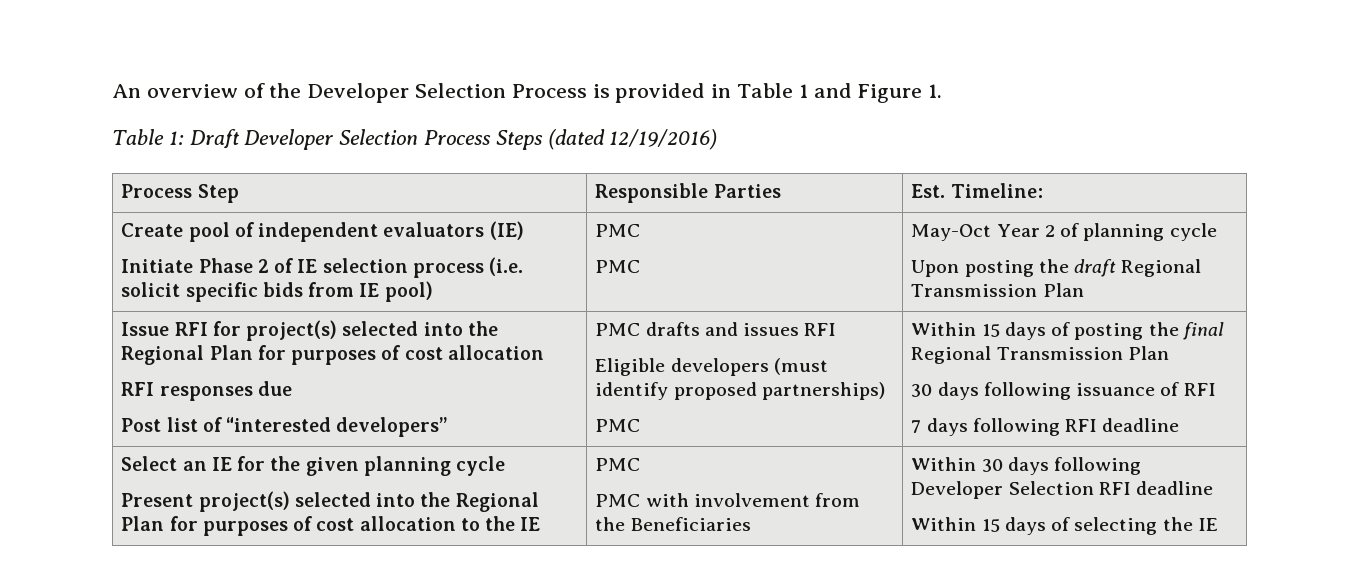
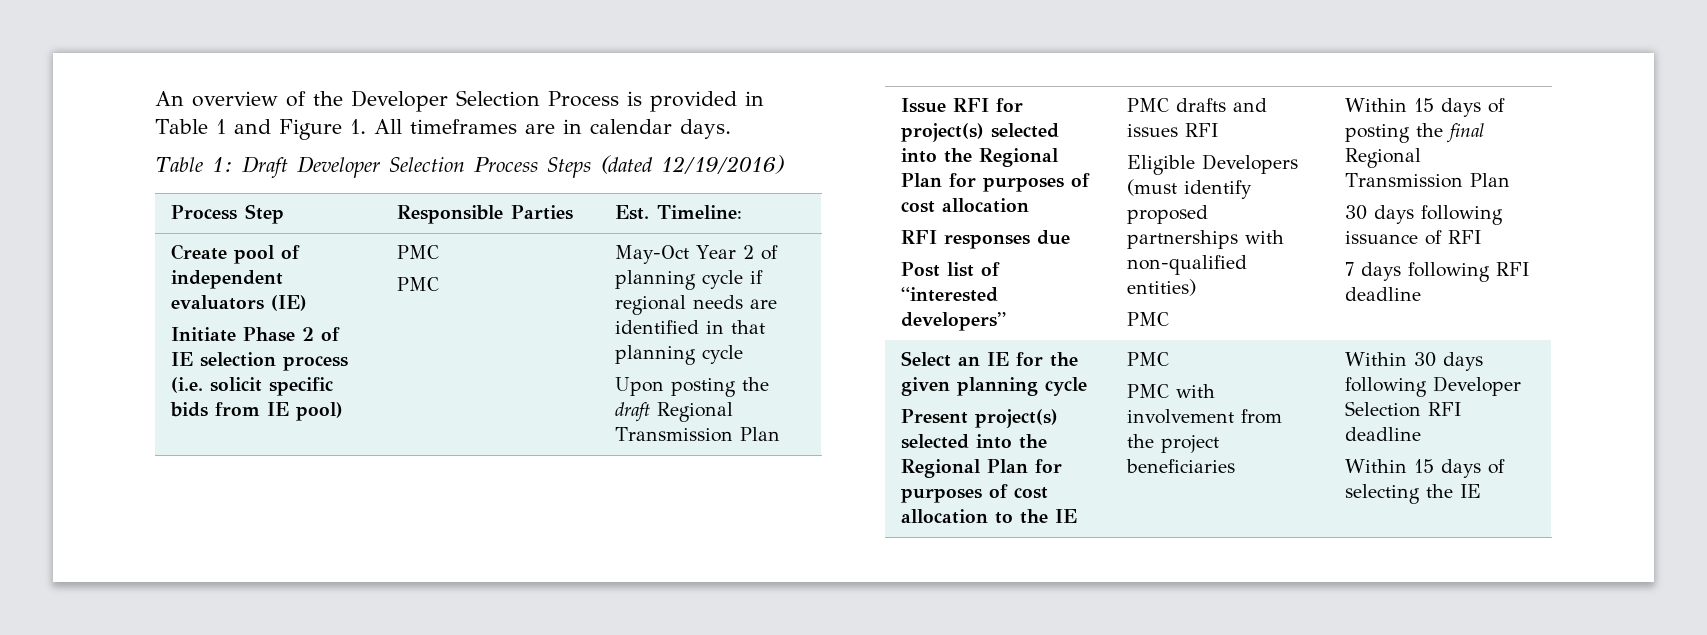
(943, 91) none -> [373,119,731,139] All timeframes are in calendar days.
(1217, 232) none -> [749,270,763,284] [614,295,777,315] [614,320,765,334] [614,345,743,365] if regional needs are identified in that planning cycle
[670,358,769,376] developers -> [1201,154,1298,174] Developers
[761,382,885,400] partnerships) -> [1126,230,1284,249] [1126,255,1247,275] [1126,279,1196,296] partnerships with non-qualified entities)
[630,517,751,531] Beneficiaries -> [1160,435,1219,453] [1125,459,1235,473] project beneficiaries

